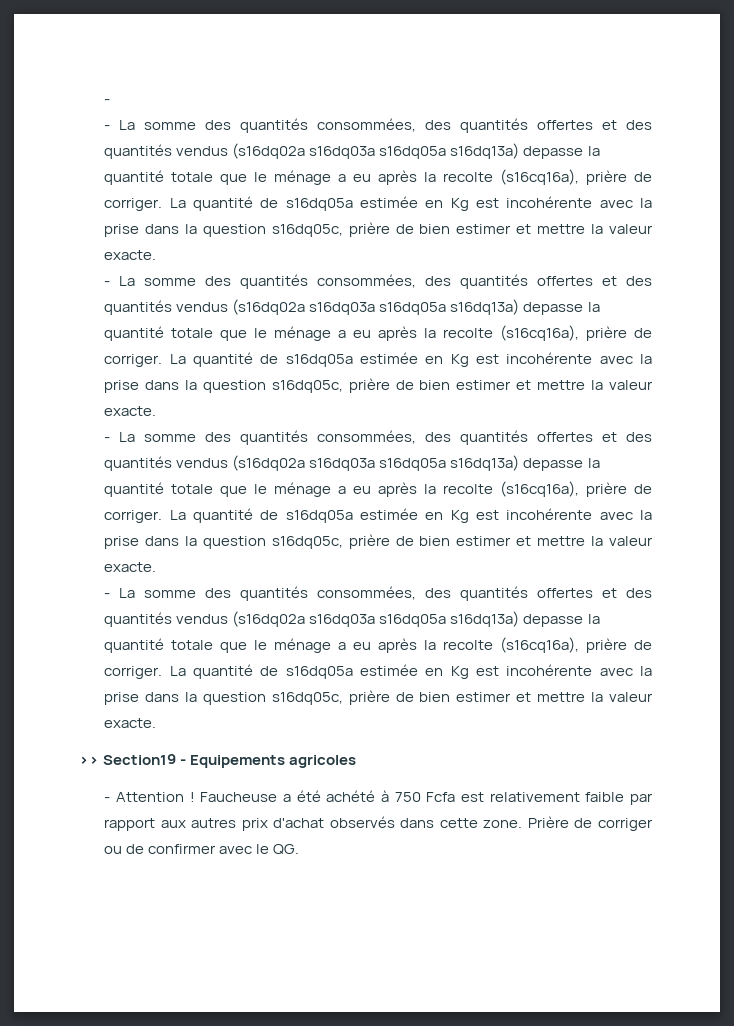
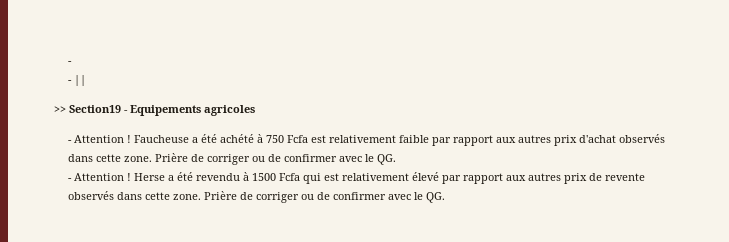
[119,118,652,133] [104,143,600,159] [104,169,652,185] [104,196,652,211] [104,222,653,237] [104,250,157,260] [104,274,652,289] [104,299,600,315] [104,325,652,341] [104,352,652,367] [104,378,653,393] [104,406,157,416] [104,430,652,445] [104,455,600,471] [104,481,652,497] [104,508,652,523] [104,534,653,549] [104,562,157,572] [104,586,652,601] [104,611,600,627] [104,637,652,653] [104,664,652,679] [104,690,653,705] [104,718,157,728] La somme des quantités consommées, des quantités offertes et des quantités vendus (s16dq02a s16dq03a s16dq05a s16dq13a) depasse la quantité totale que le ménage a eu après la recolte (s16cq16a), prière de corriger. La quantité de s16dq05a estimée en Kg est incohérente avec la prise dans la question s16dq05c, prière de bien estimer et mettre la valeur exacte. // - La somme des quantités consommées, des quantités offertes et des quantités vendus (s16dq02a s16dq03a s16dq05a s16dq13a) depasse la quantité totale que le ménage a eu après la recolte (s16cq16a), prière de corriger. La quantité de s16dq05a estimée en Kg est incohérente avec la prise dans la question s16dq05c, prière de bien estimer et mettre la valeur exacte. // - La somme des quantités consommées, des quantités offertes et des quantités vendus (s16dq02a s16dq03a s16dq05a s16dq13a) depasse la quantité totale que le ménage a eu après la recolte (s16cq16a), prière de corriger. La quantité de s16dq05a estimée en Kg est incohérente avec la prise dans la question s16dq05c, prière de bien estimer et mettre la valeur exacte. // - La somme des quantités consommées, des quantités offertes et des quantités vendus (s16dq02a s16dq03a s16dq05a s16dq13a) depasse la quantité totale que le ménage a eu après la recolte (s16cq16a), prière de corriger. La quantité de s16dq05a estimée en Kg est incohérente avec la prise dans la question s16dq05c, prière de bien estimer et mettre la valeur exacte. -> [74,75,87,86] ||
(300, 849) none -> [68,172,646,184] [68,191,446,203] // - Attention ! Herse a été revendu à 1500 Fcfa qui est relativement élevé par rapport aux autres prix de revente observés dans cette zone. Prière de corriger ou de confirmer avec le QG.

